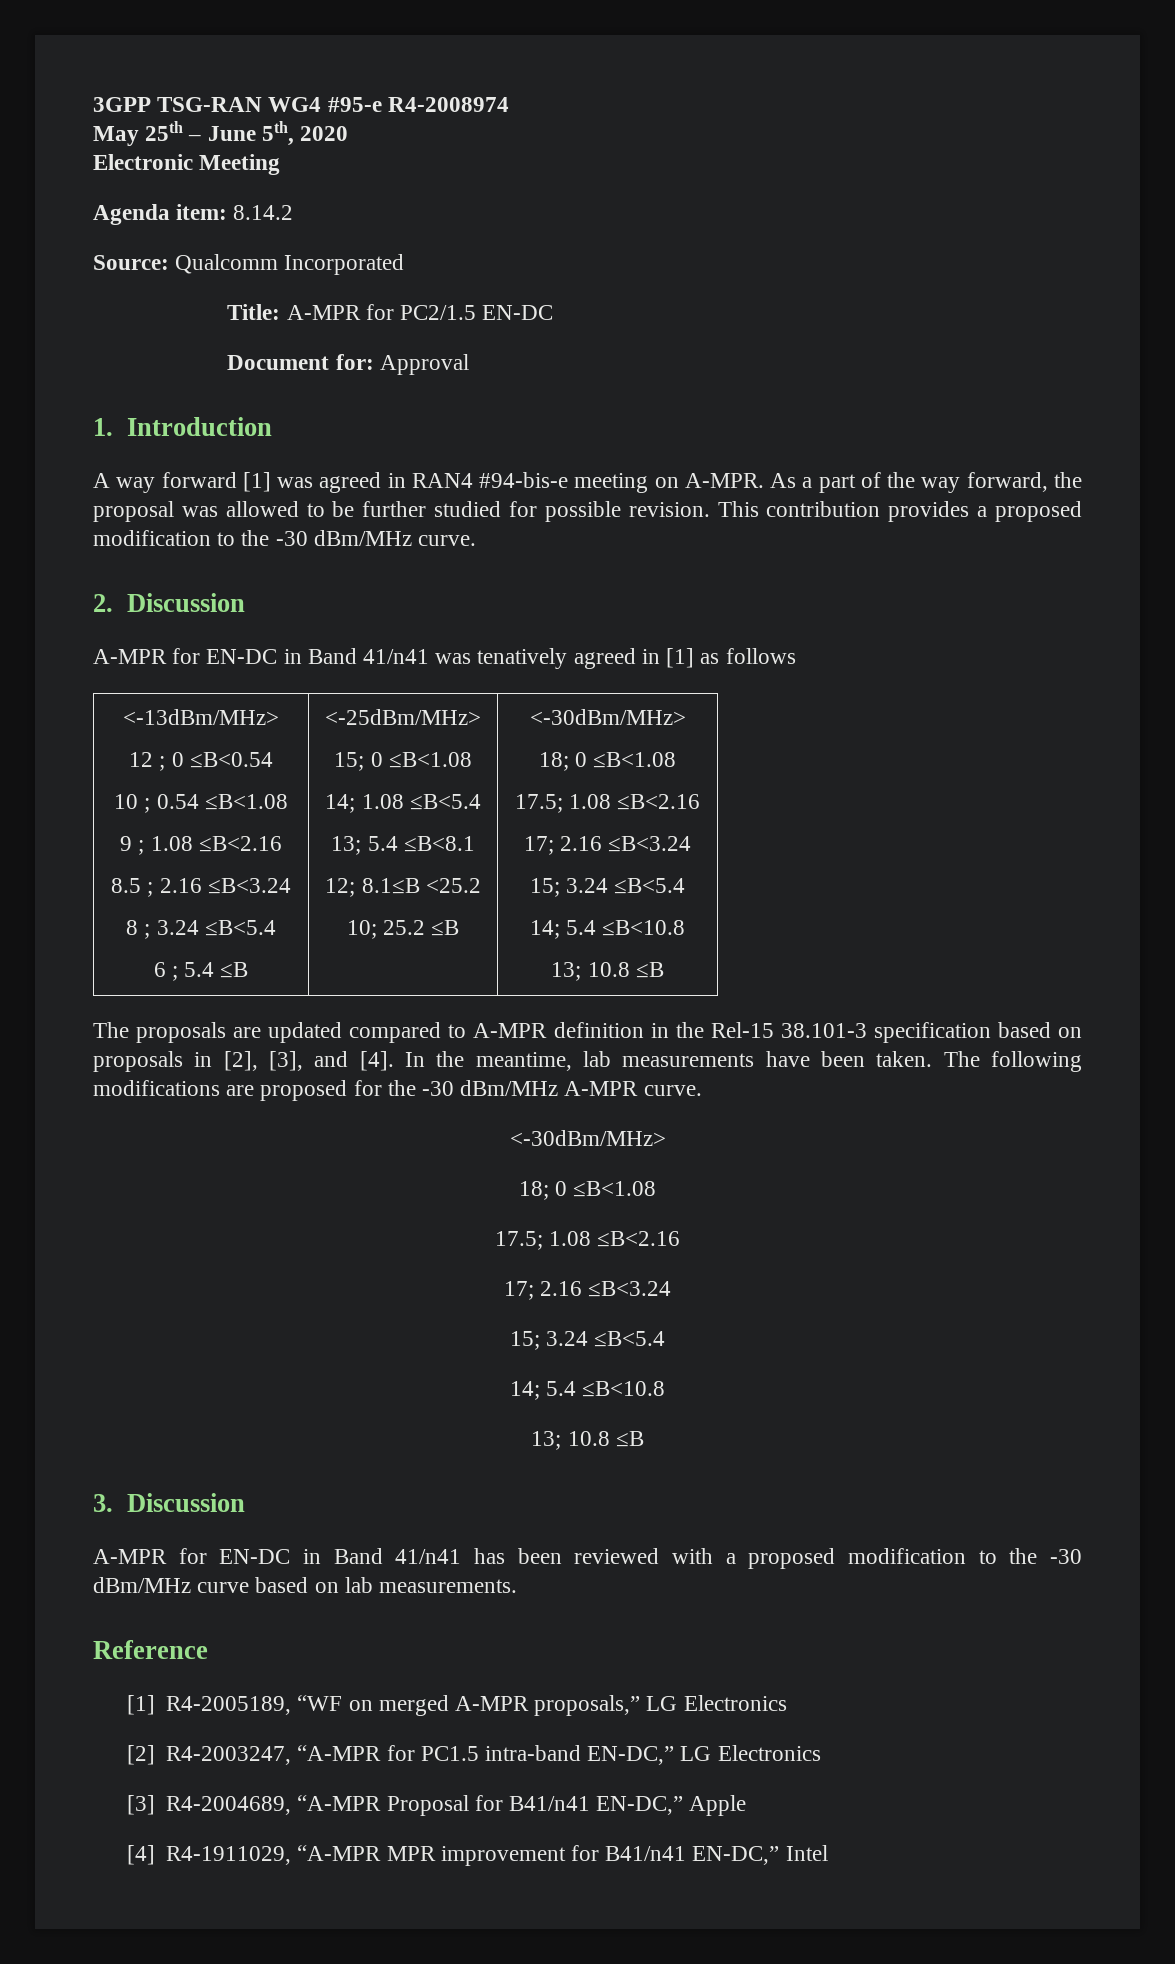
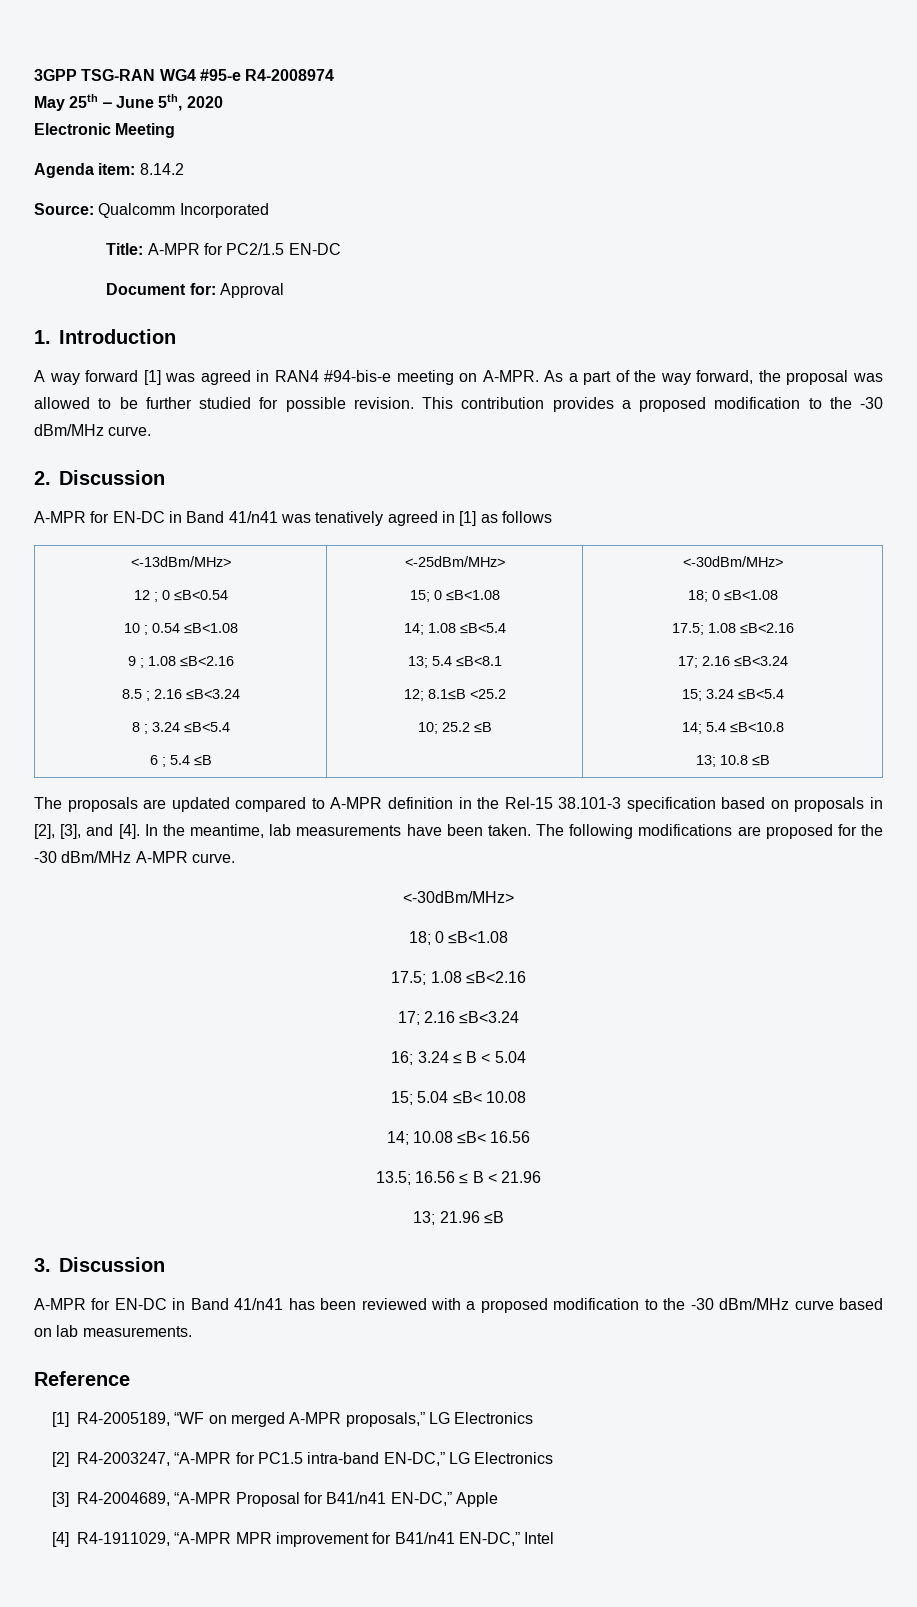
[509,1331,666,1350] [509,1381,666,1400] [531,1431,610,1450] 15; 3.24 ≤B<5.4 // 14; 5.4 ≤B<10.8 // 13; 10.8 -> [391,1051,526,1065] [391,1091,526,1105] [386,1131,531,1145] [375,1171,542,1185] [413,1211,480,1225] 16; 3.24 ≤ B < 5.04 // 15; 5.04 ≤B< 10.08 // 14; 10.08 ≤B< 16.56 // 13.5; 16.56 ≤ B < 21.96 // 13; 21.96

